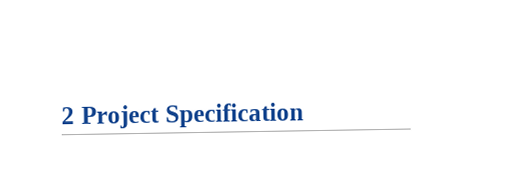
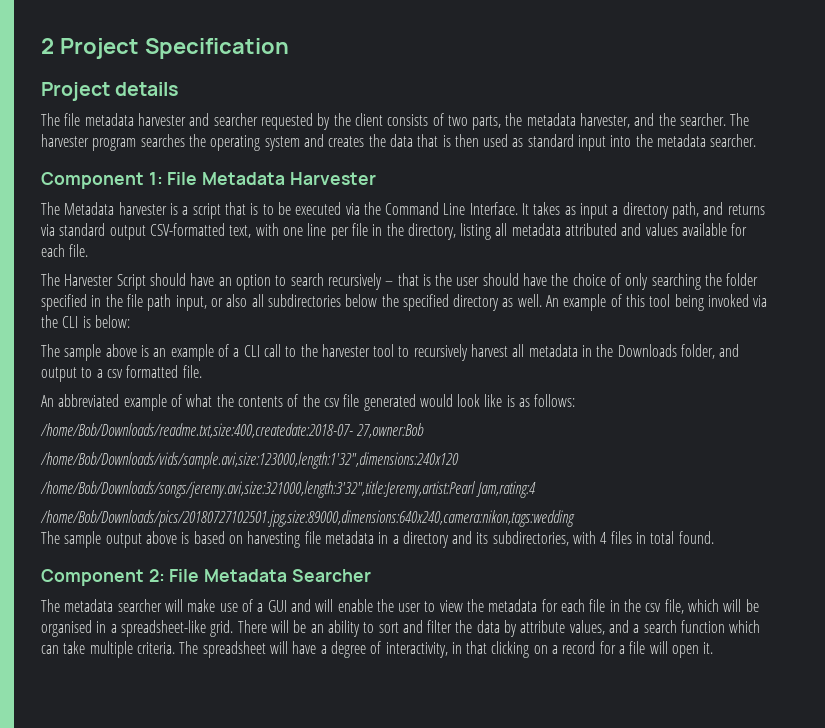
(304, 115) none -> [41,82,180,101] [41,113,750,130] [41,134,757,151] [41,172,376,189] [41,202,765,219] [41,223,748,240] [41,244,89,257] [41,273,759,290] [41,294,768,311] [41,315,130,328] [41,344,740,361] [41,365,202,382] [41,394,576,411] [40,423,425,438] [40,452,459,469] [40,481,537,498] [40,510,575,527] [41,531,714,548] [41,569,371,586] [41,599,759,614] [41,620,761,637] [41,641,714,658] // Project details // The file metadata harvester and searcher requested by the client consists of two parts, the metadata harvester, and the searcher. The harvester program searches the operating system and creates the data that is then used as standard input into the metadata searcher. // Component 1: File Metadata Harvester // The Metadata harvester is a script that is to be executed via the Command Line Interface. It takes as input a directory path, and returns via standard output CSV-formatted text, with one line per file in the directory, listing all metadata attributed and values available for each file. // The Harvester Script should have an option to search recursively – that is the user should have the choice of only searching the folder specified in the file path input, or also all subdirectories below the specified directory as well. An example of this tool being invoked via the CLI is below: // The sample above is an example of a CLI call to the harvester tool to recursively harvest all metadata in the Downloads folder, and output to a csv formatted file. // An abbreviated example of what the contents of the csv file generated would look like is as follows: // /home/Bob/Downloads/readme.txt,size:400,createdate:2018-07- 27,owner:Bob // /home/Bob/Downloads/vids/sample.avi,size:123000,length:1'32",dimensions:240x120 // /home/Bob/Downloads/songs/jeremy.avi,size:321000,length:3'32",title:Jeremy,artist:Pearl Jam,rating:4 // /home/Bob/Downloads/pics/20180727102501.jpg,size:89000,dimensions:640x240,camera:nikon,tags:wedding // The sample output above is based on harvesting file metadata in a directory and its subdirectories, with 4 files in total found. // Component 2: File Metadata Searcher // The metadata searcher will make use of a GUI and will enable the user to view the metadata for each file in the csv file, which will be organised in a spreadsheet-like grid. There will be an ability to sort and filter the data by attribute values, and a search function which can take multiple criteria. The spreadsheet will have a degree of interactivity, in that clicking on a record for a file will open it.

